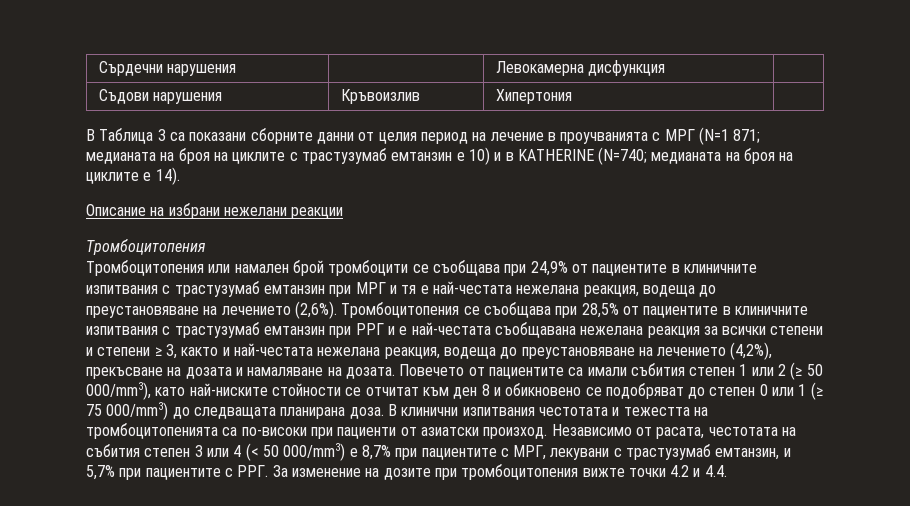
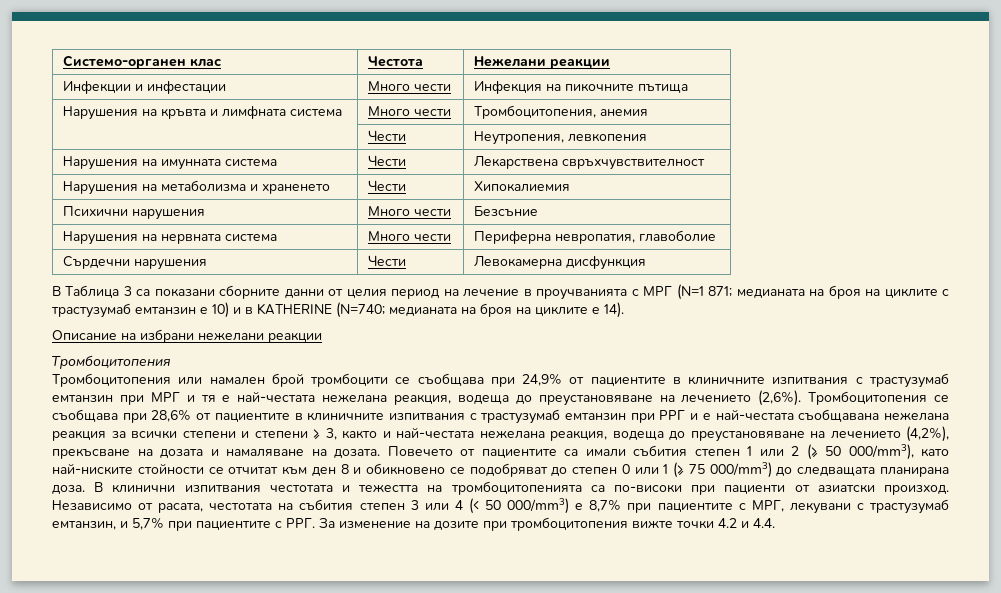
(98, 68) none -> [62,55,222,69] [367,56,423,67] [473,56,610,69] [62,80,226,94] [367,81,451,91] [473,80,688,94] [62,105,342,120] [367,106,451,116] [473,105,648,119] [367,130,406,141] [473,131,647,145] [62,156,277,170] [367,155,406,166] [473,156,705,170] [62,180,330,195] [367,180,406,191] [473,181,570,192] [62,206,205,220] [367,206,451,216] [473,206,538,216] [62,231,277,245] [367,231,451,241] [473,230,716,244] Системо-органен клас | Честота | Нежелани реакции // Инфекции и инфестации | Много чести | Инфекция на пикочните пътища // Нарушения на кръвта и лимфната система | Много чести | Тромбоцитопения, анемия // | Чести | Неутропения, левкопения // Нарушения на имунната система | Чести | Лекарствена свръхчувствителност // Нарушения на метаболизма и храненето | Чести | Хипокалиемия // Психични нарушения | Много чести | Безсъние // Нарушения на нервната система | Много чести | Периферна невропатия, главоболие //
(237, 70) none -> [367,255,406,266] Чести
[98,89,223,104] [340,89,420,104] [495,89,572,104] | // Съдови нарушения | Кръвоизлив | Хипертония | -> (646, 262) none
[581,303,619,318] 28,5% -> [151,409,192,422] 28,6%

